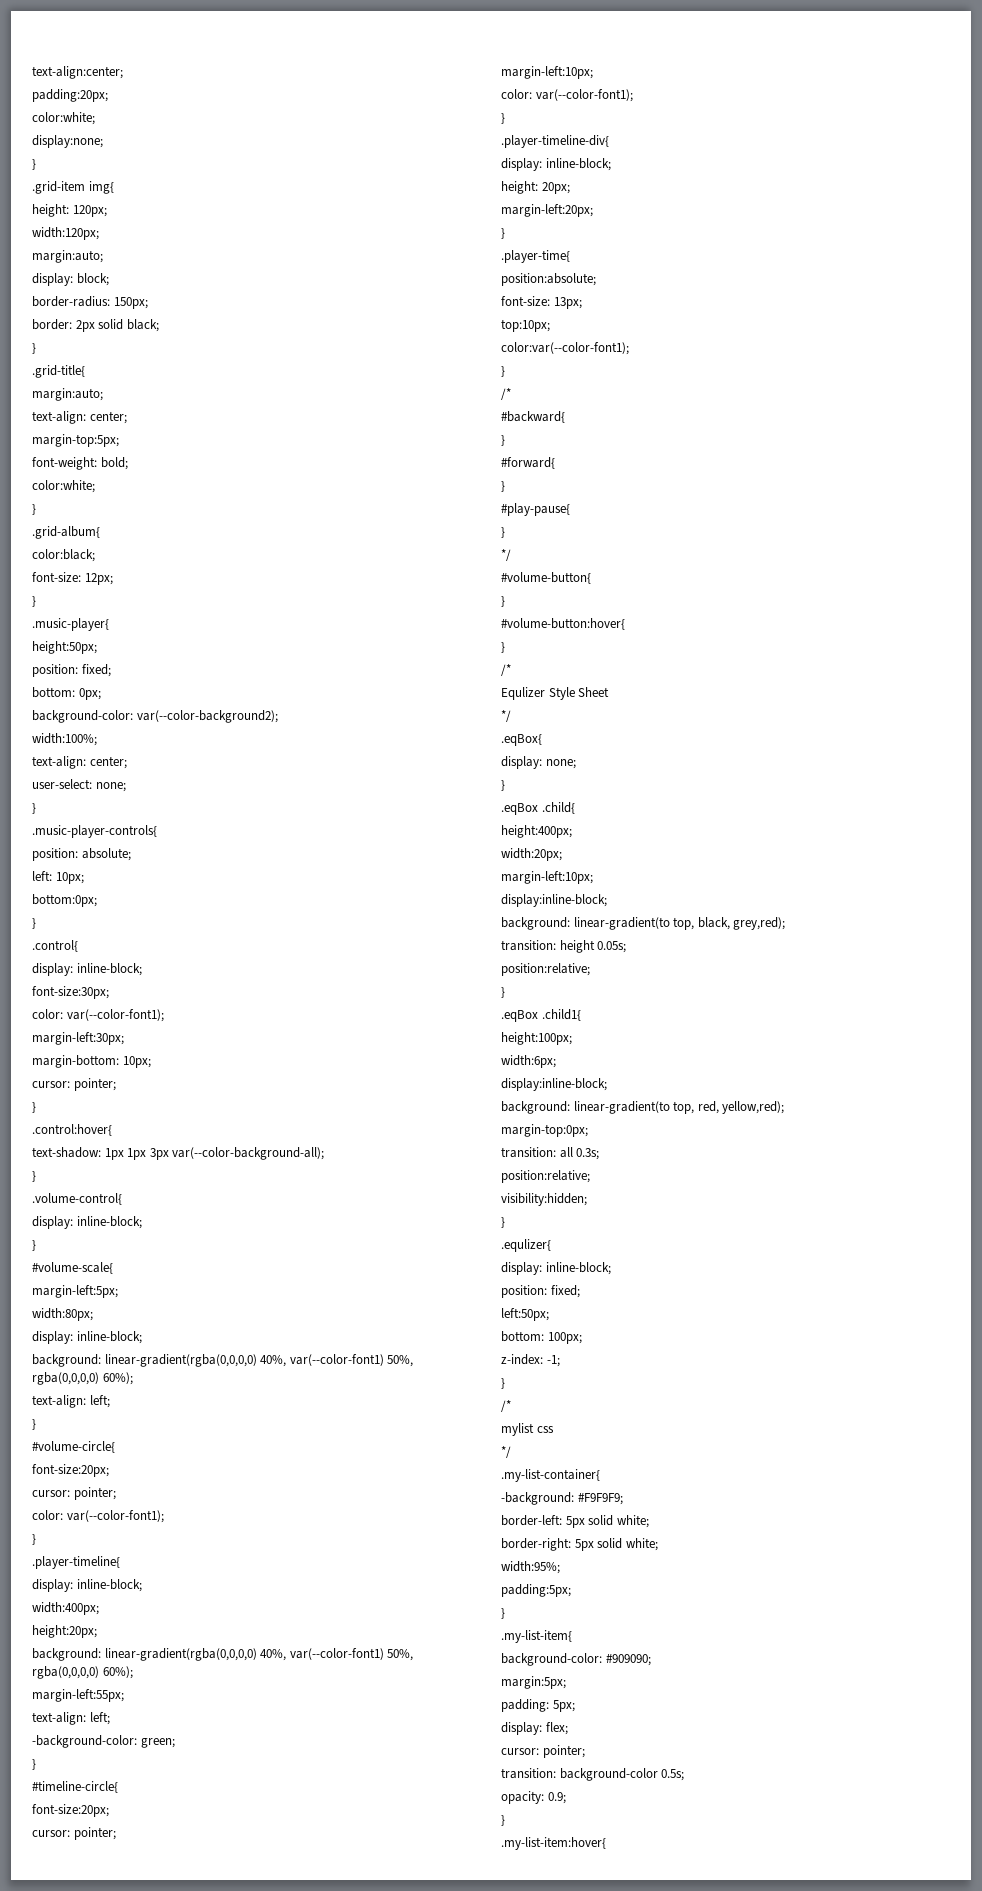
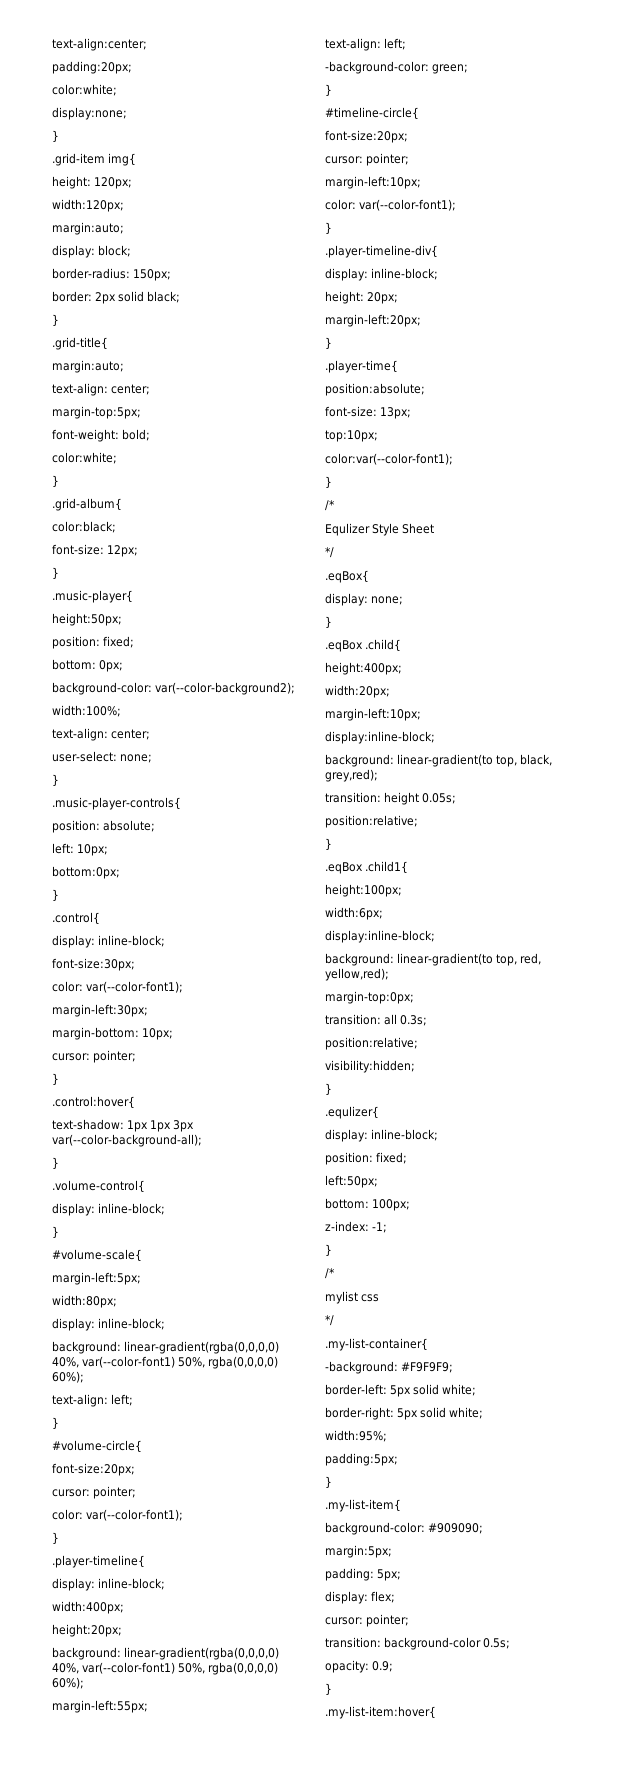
[501,411,565,423] [501,435,505,446] [501,457,555,469] [501,481,505,492] [501,503,570,516] [501,527,505,538] [501,549,511,561] [501,572,591,584] [501,596,505,607] [501,618,625,630] [501,642,505,653] [501,664,511,676] // #backward{ // } // #forward{ // } // #play-pause{ // } // */ // #volume-button{ // } // #volume-button:hover{ // } // /* -> (335, 505) none

